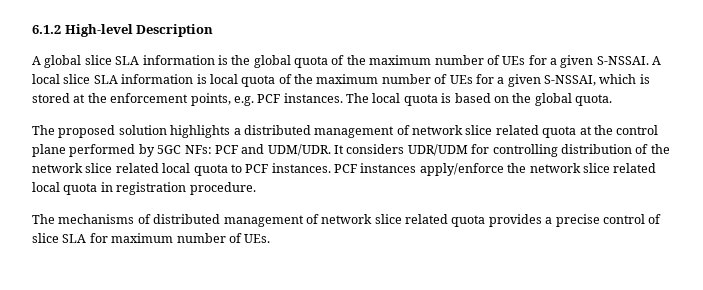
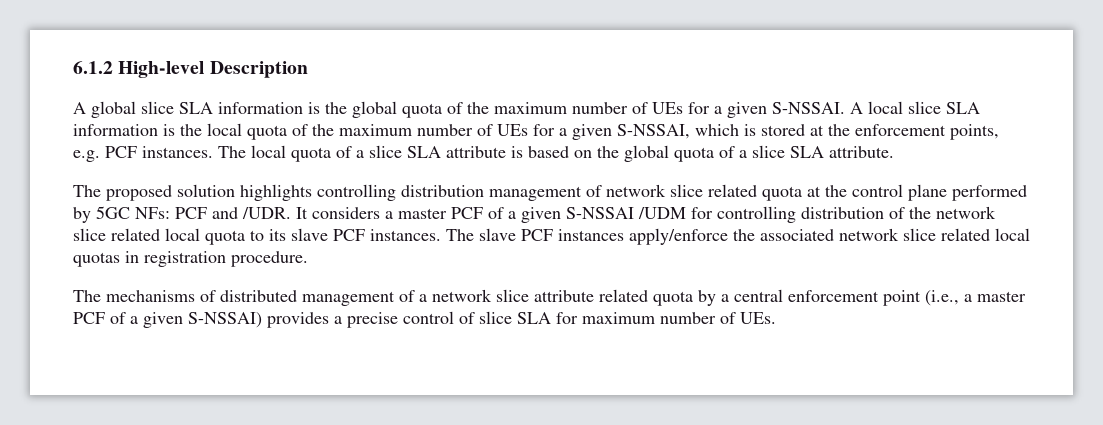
(207, 79) none -> [180,124,202,136] the
(438, 100) none -> [336,145,506,158] of a slice SLA attribute
[575,94,612,106] quota. -> [674,145,894,162] quota of a slice SLA attribute.
[233,125,311,135] a distributed -> [317,184,484,201] controlling distribution
[267,144,331,156] UDM/UDR. -> [242,207,291,219] /UDR.
[407,144,468,156] UDR/UDM -> [385,207,686,223] a master PCF of a given S-NSSAI /UDM
[245,163,331,173] PCF instances. -> [269,228,516,241] its slave PCF instances. The slave
[529,163,657,173] [32,182,98,195] network slice related local quota -> [760,228,1030,241] [73,252,120,267] associated network slice related local quotas
[321,214,486,227] network slice related quota -> [419,289,1026,306] [73,312,262,328] a network slice attribute related quota by a central enforcement point (i.e., a master PCF of a given S-NSSAI)

